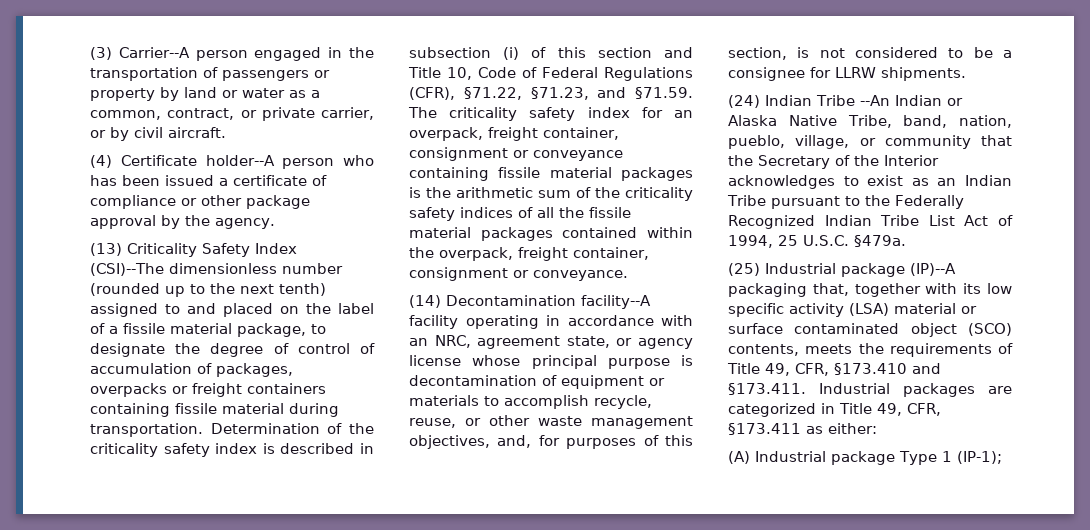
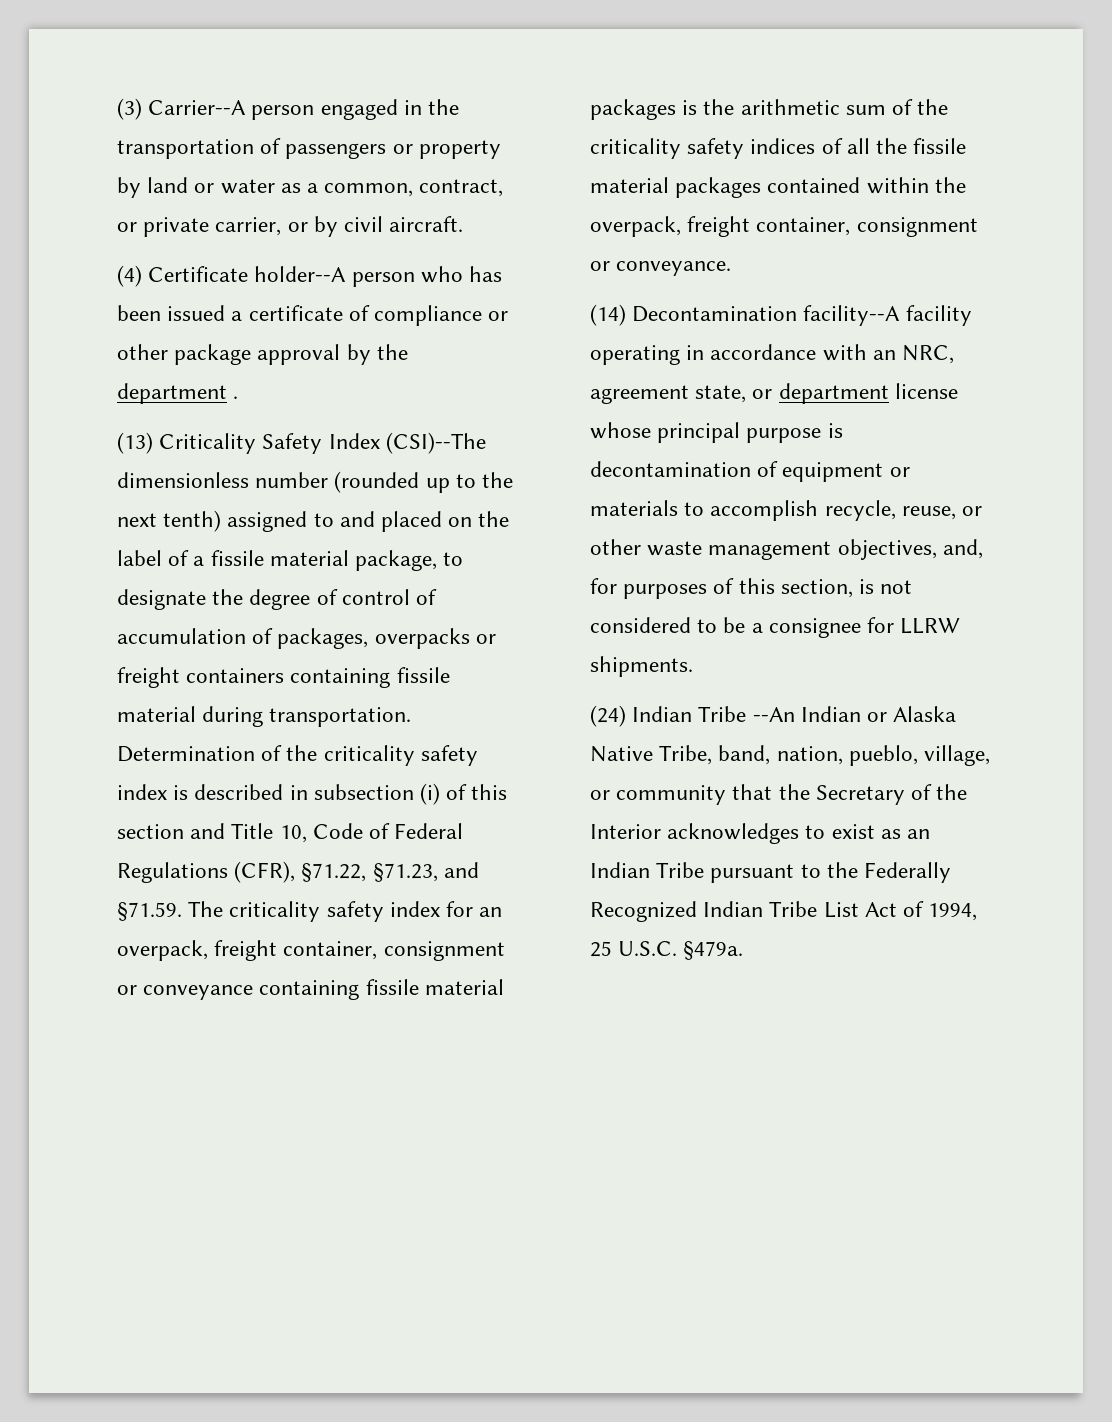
[215,218,275,229] agency. -> [117,383,239,404] department .
[638,338,693,349] agency -> [778,383,889,404] department
[728,263,956,277] [728,283,1012,297] [728,303,977,317] [728,323,1012,337] [728,343,1013,357] [727,363,941,376] [728,383,1012,397] [728,403,941,417] [728,423,877,435] [728,451,1002,465] // (25) Industrial package (IP)--A packaging that, together with its low specific activity (LSA) material or surface contaminated object (SCO) contents, meets the requirements of Title 49, CFR, §173.410 and §173.411. Industrial packages are categorized in Title 49, CFR, §173.411 as either: // (A) Industrial package Type 1 (IP-1); -> (744, 950) none

